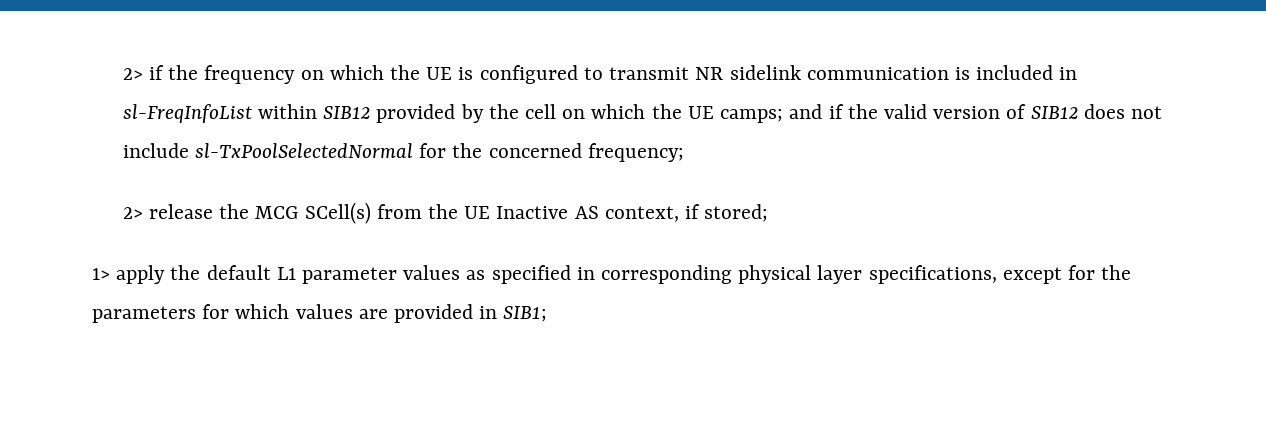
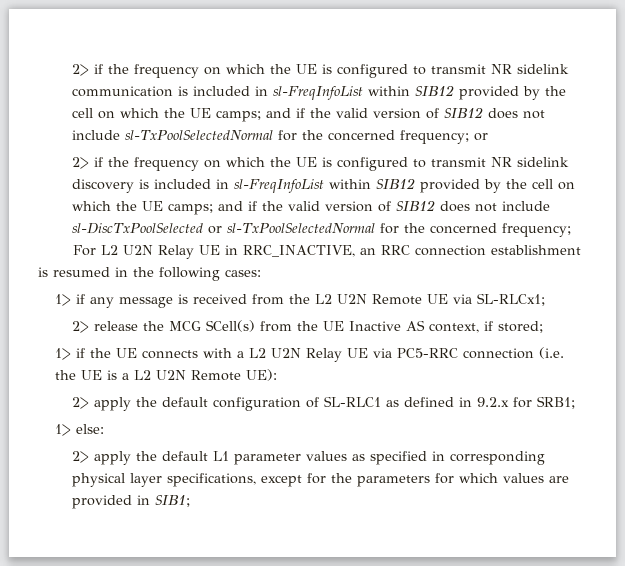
(684, 152) none -> [473,133,488,141] [71,157,569,171] [71,178,575,193] [71,200,550,215] [71,223,571,237] [73,245,582,259] [38,267,261,281] [54,293,545,308] or // 2> if the frequency on which the UE is configured to transmit NR sidelink discovery is included in sl-FreqInfoList within SIB12 provided by the cell on which the UE camps; and if the valid version of SIB12 does not include sl-DiscTxPoolSelected or sl-TxPoolSelectedNormal for the concerned frequency; // For L2 U2N Relay UE in RRC_INACTIVE, an RRC connection establishment is resumed in the following cases: // 1> if any message is received from the L2 U2N Remote UE via SL-RLCx1;
(110, 274) none -> [75,347,564,362] [54,369,277,381] [71,396,575,411] [54,424,104,436] [71,451,89,463] if the UE connects with a L2 U2N Relay UE via PC5-RRC connection (i.e. the UE is a L2 U2N Remote UE): // 2> apply the default configuration of SL-RLC1 as defined in 9.2.x for SRB1; // 1> else: // 2>

